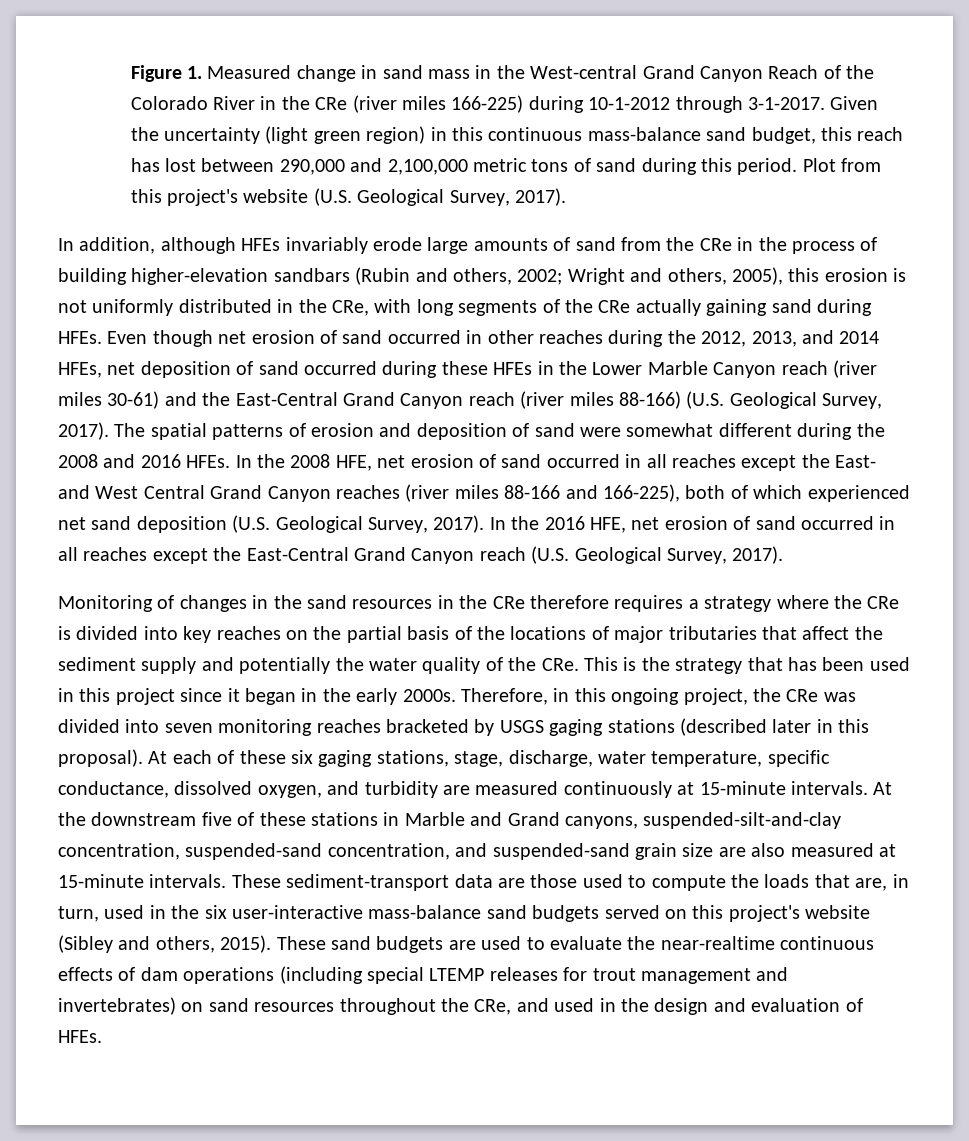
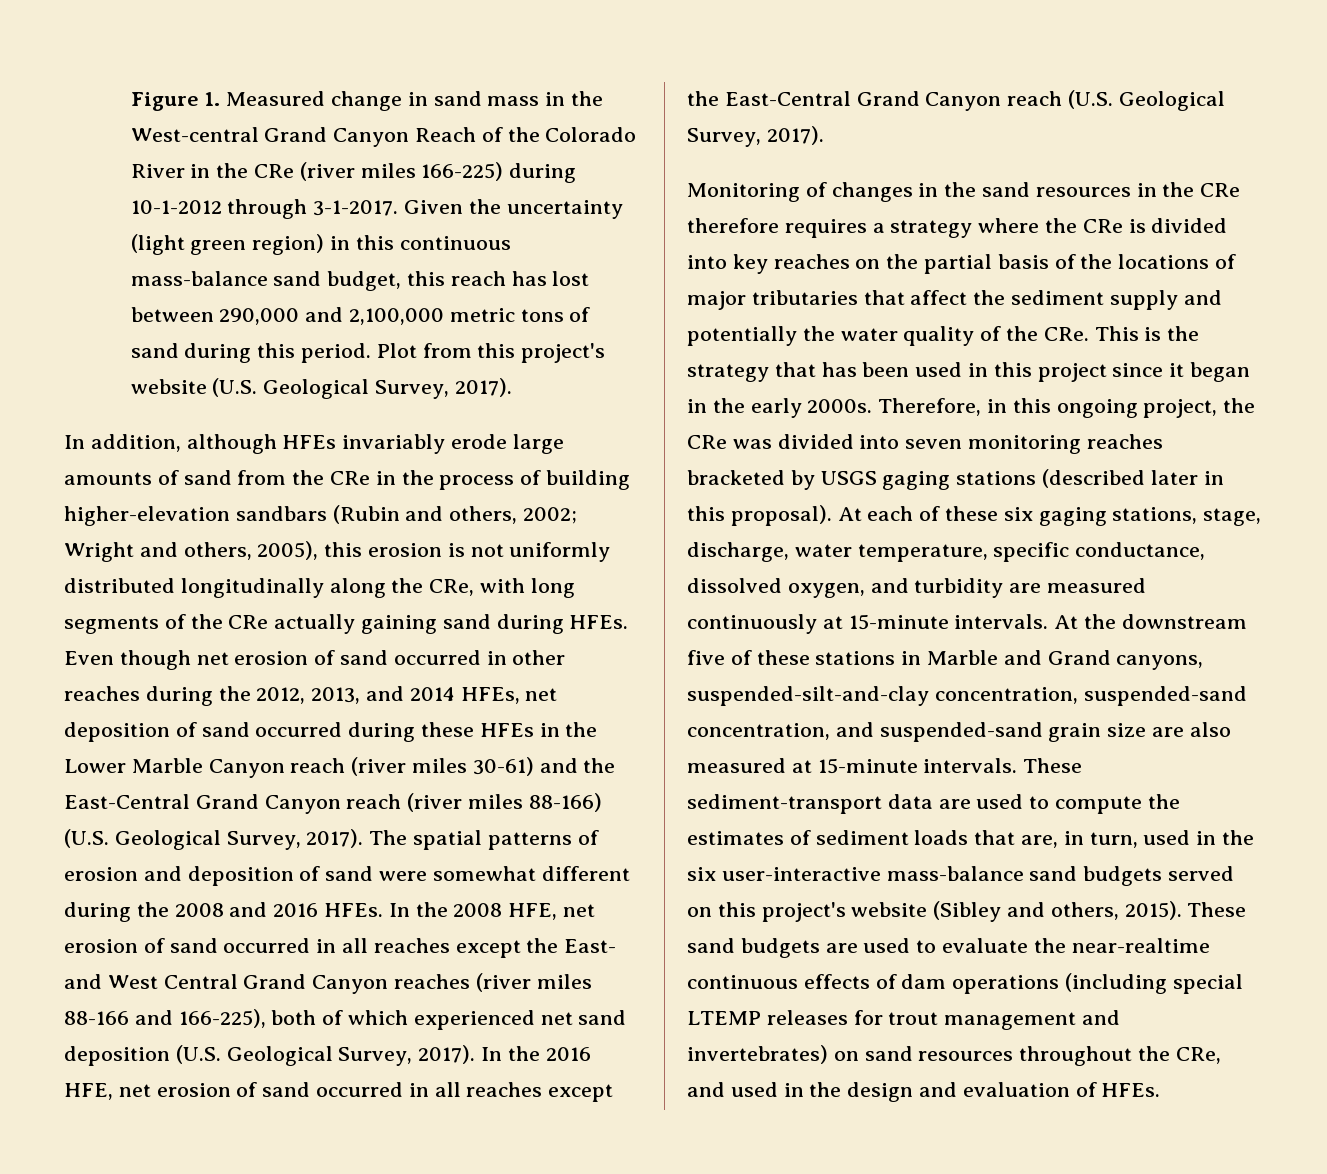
[277,299,294,313] in -> [180,578,386,598] longitudinally along
[530,874,578,888] those -> (971, 804) none
(759, 881) none -> [687,830,909,845] estimates of sediment

